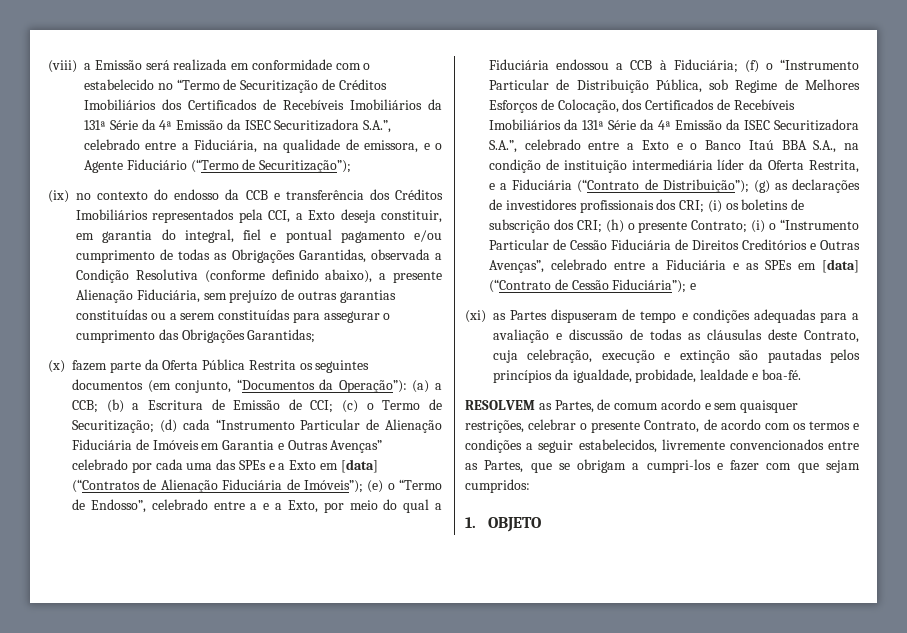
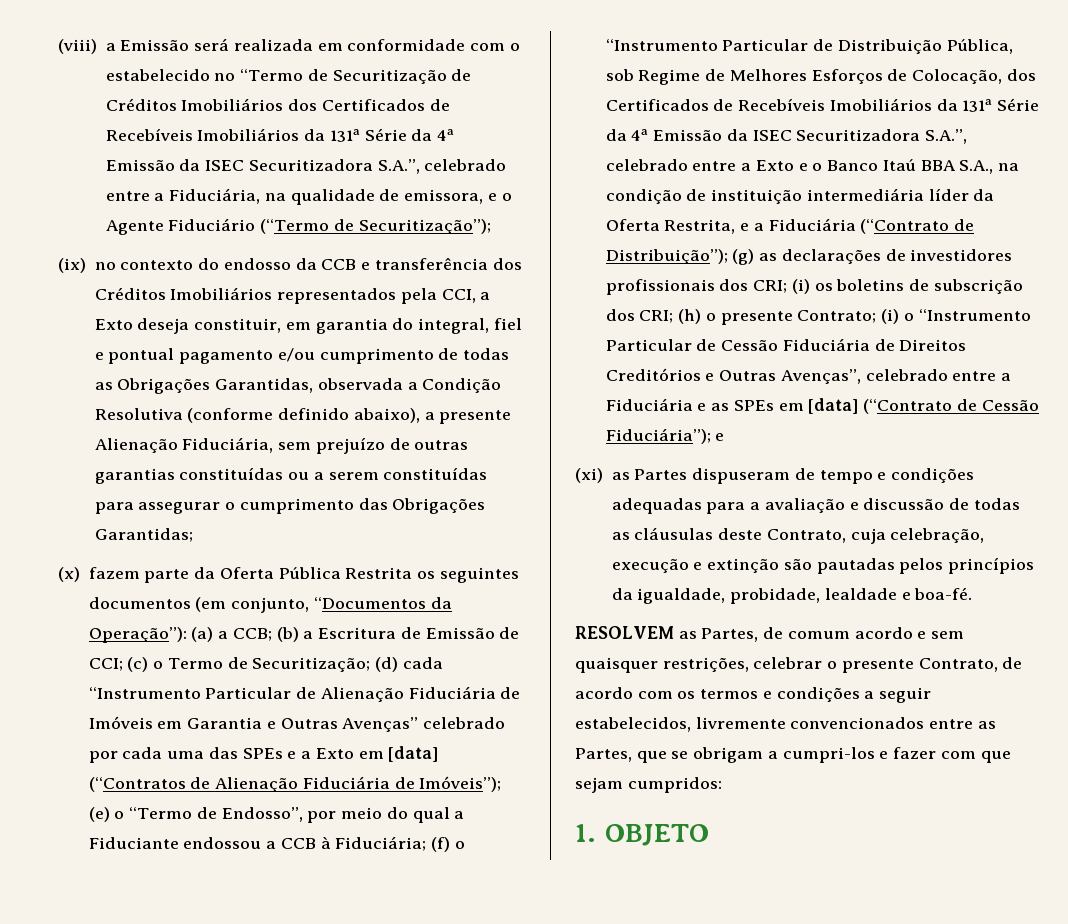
[151,499,318,513] celebrado entre a e a Exto, -> (303, 814) none
[489,59,549,70] Fiduciária -> [88,837,179,849] Fiduciante

